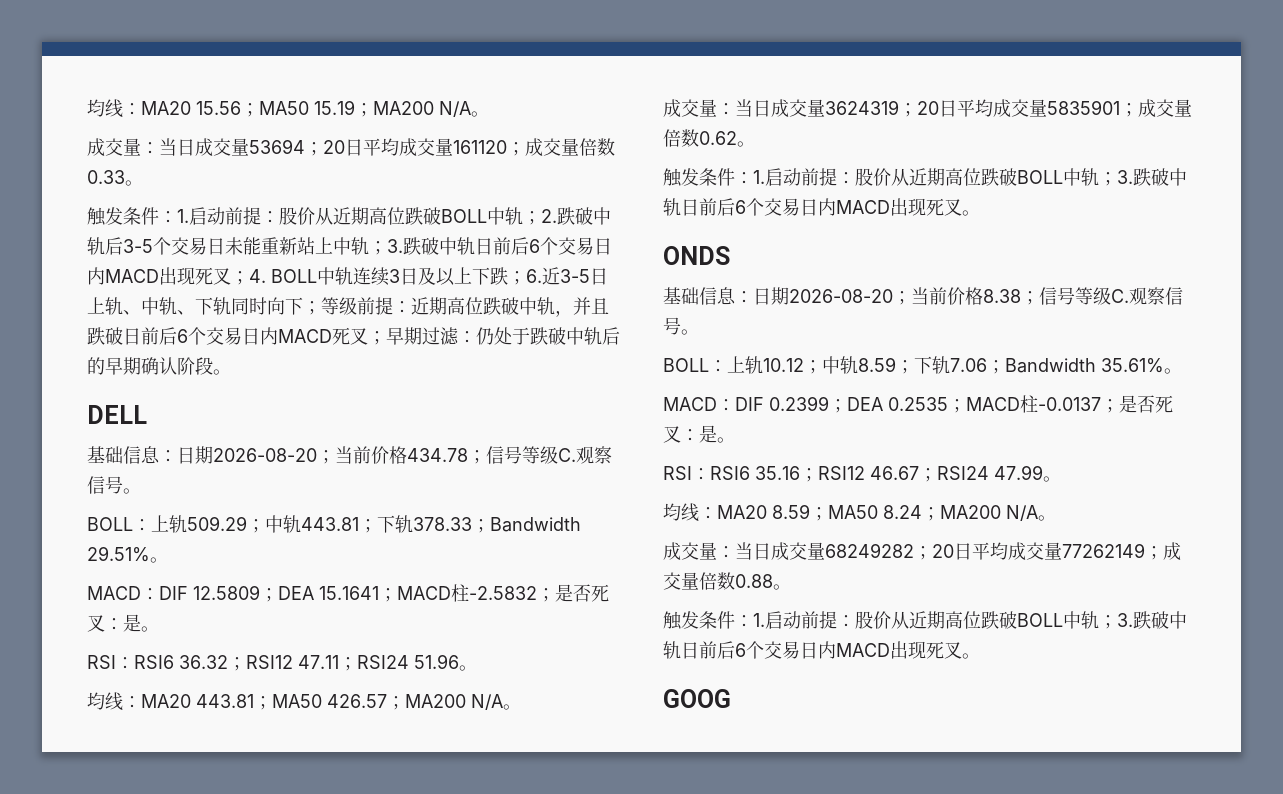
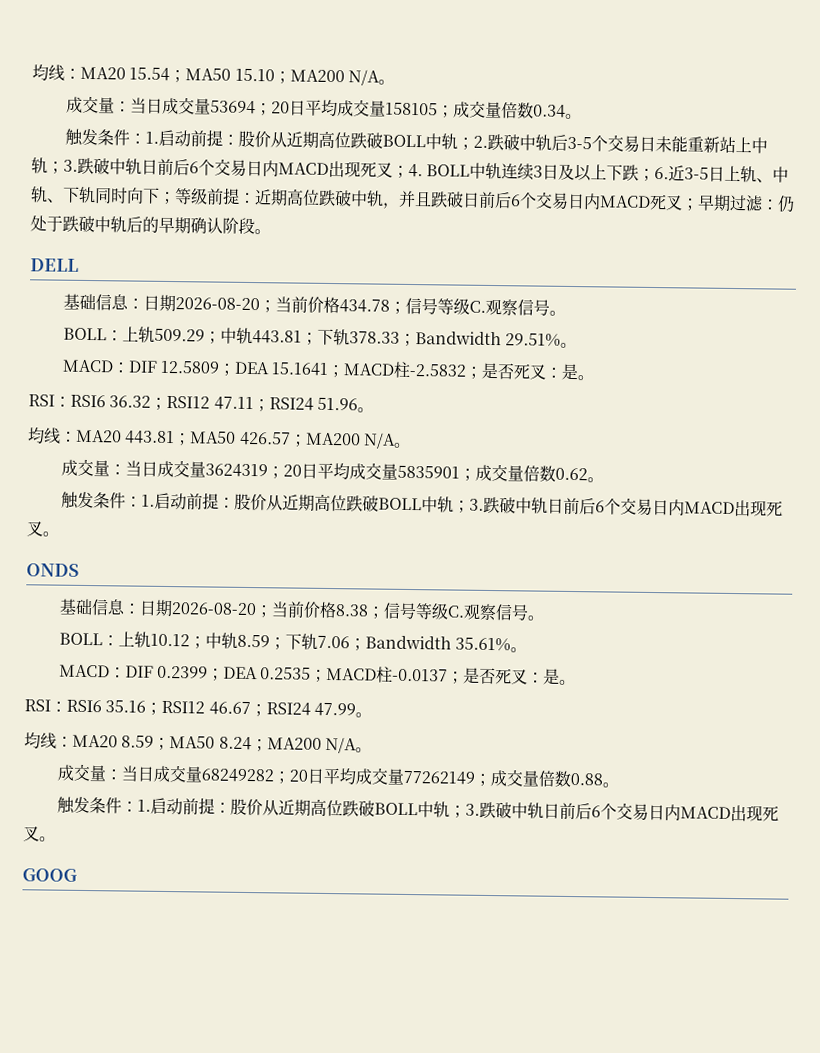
[87,99,355,118] 均线：MA20 15.56；MA50 15.19 -> [32,64,275,83] 均线：MA20 15.54；MA50 15.10
[453,138,615,156] [87,170,125,184] 161120；成交量倍数0.33 -> [384,100,566,119] 158105；成交量倍数0.34

